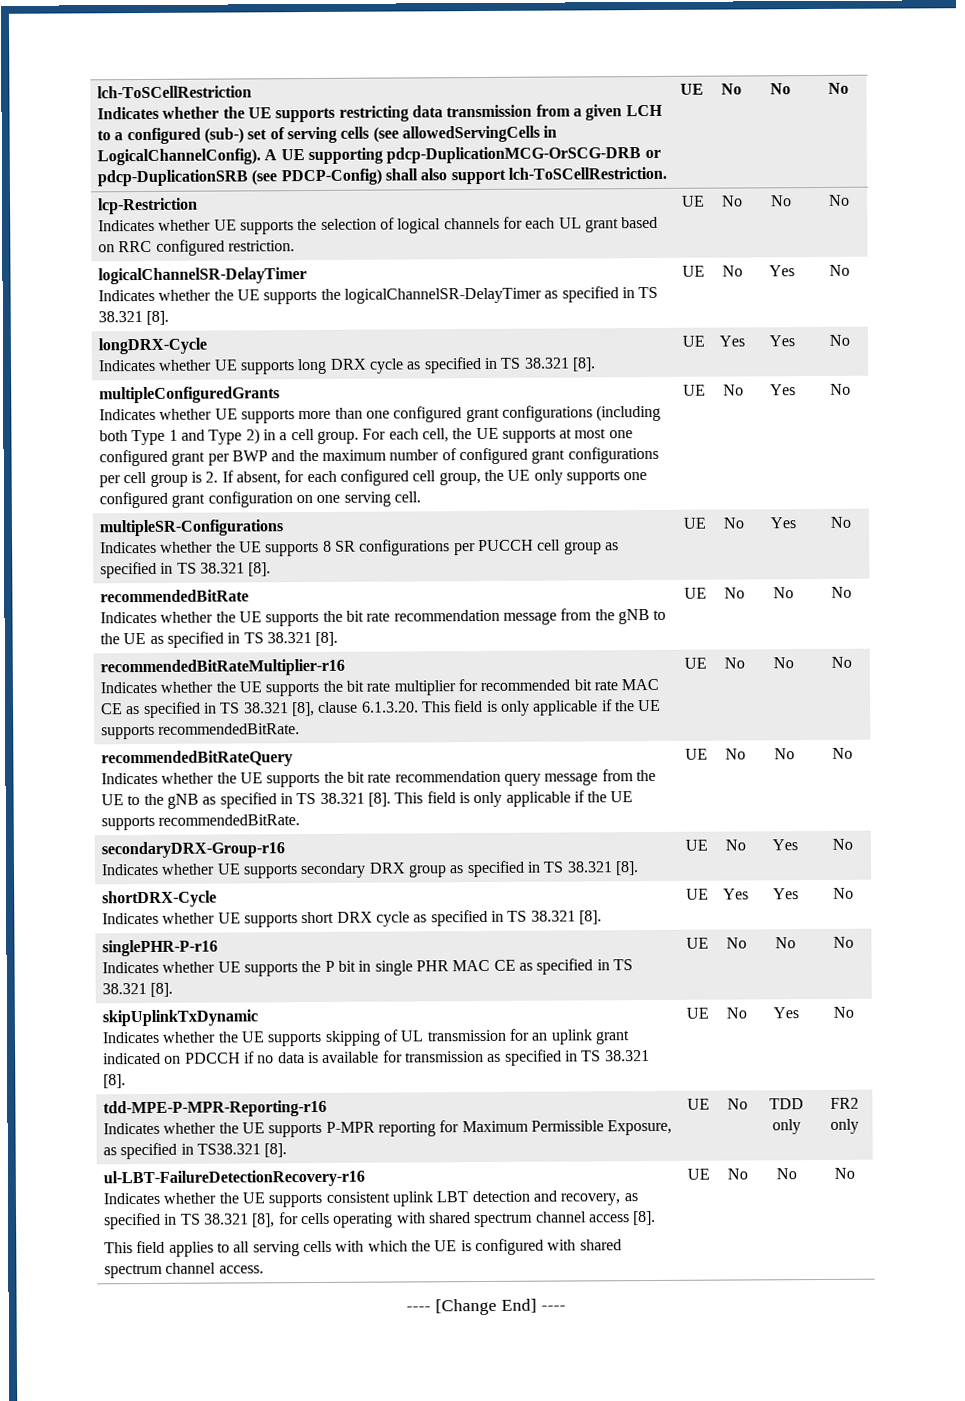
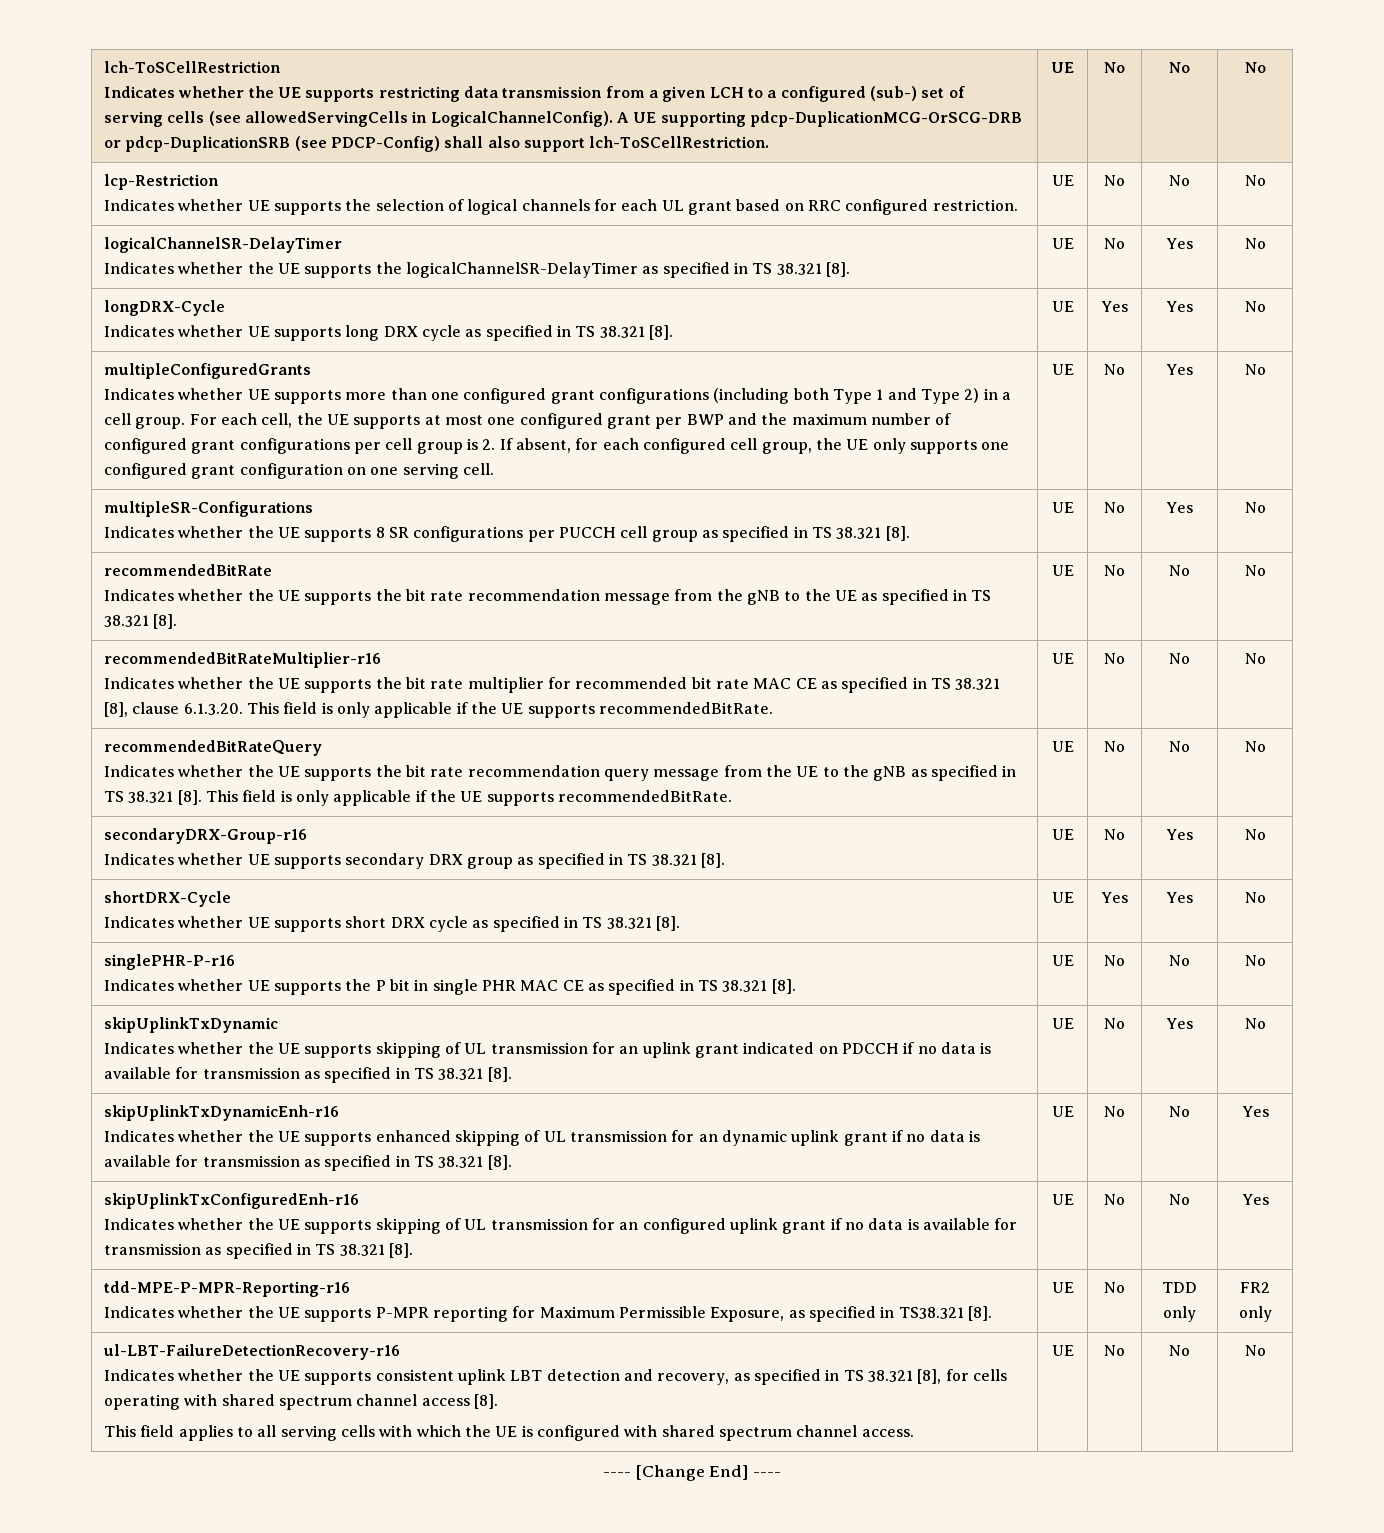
(854, 1012) none -> [104,1105,340,1121] [104,1130,980,1146] [104,1155,512,1171] [1051,1106,1074,1117] [1104,1106,1125,1117] [1169,1106,1190,1117] [1241,1106,1269,1117] [104,1193,360,1209] [104,1218,1018,1234] [104,1243,414,1259] [1051,1194,1074,1205] [1104,1194,1125,1205] [1169,1194,1190,1205] [1241,1194,1269,1205] // skipUplinkTxDynamicEnh-r16 // Indicates whether the UE supports enhanced skipping of UL transmission for an dynamic uplink grant if no data is available for transmission as specified in TS 38.321 [8]. | UE | No | No | Yes // skipUplinkTxConfiguredEnh-r16 // Indicates whether the UE supports skipping of UL transmission for an configured uplink grant if no data is available for transmission as specified in TS 38.321 [8]. | UE | No | No | Yes

